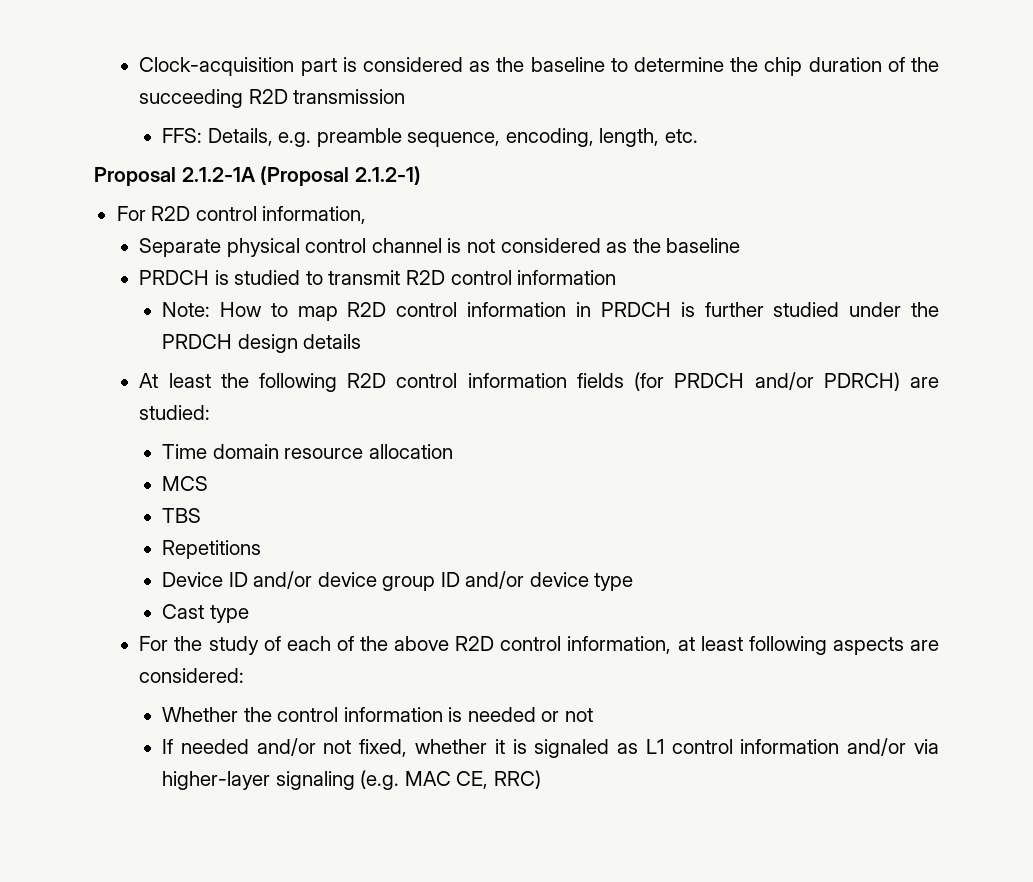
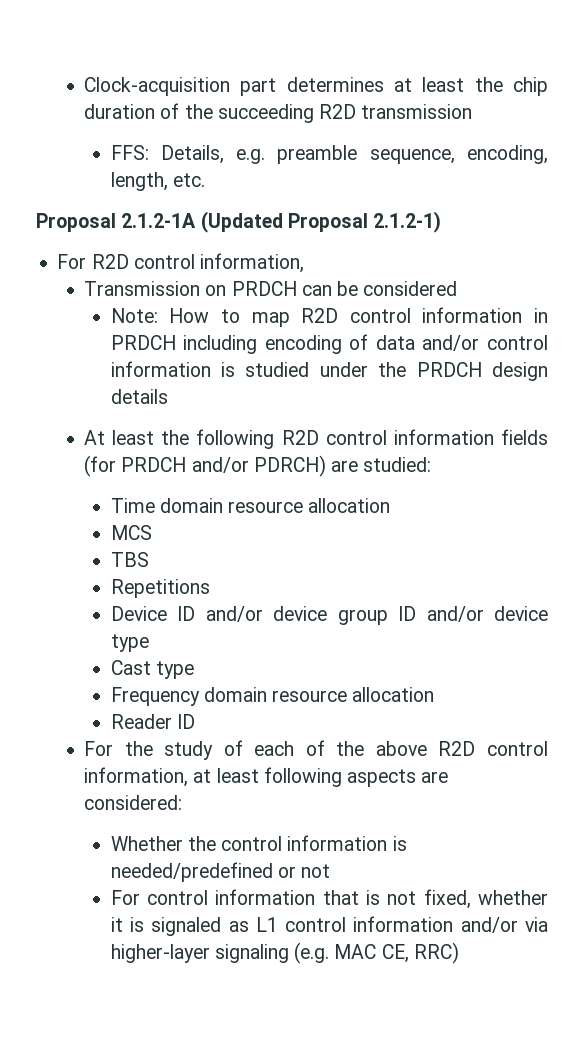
[342,57,724,72] is considered as the baseline to determine -> [286,77,465,92] determines at least
[260,166,350,186] (Proposal -> [200,211,368,233] (Updated Proposal
[139,238,741,257] [139,270,617,285] Separate physical control channel is not considered as the baseline // PRDCH is studied to transmit R2D control information -> [84,281,458,296] Transmission on PRDCH can be considered
[680,302,764,317] is further -> [183,334,548,354] [110,361,236,377] including encoding of data and/or control information is
(249, 614) none -> [110,687,435,706] [110,714,195,729] // Frequency domain resource allocation // Reader ID
[467,707,536,722] needed -> [110,862,273,882] needed/predefined
[162,738,316,756] If needed and/or -> [110,889,380,905] For control information that is

